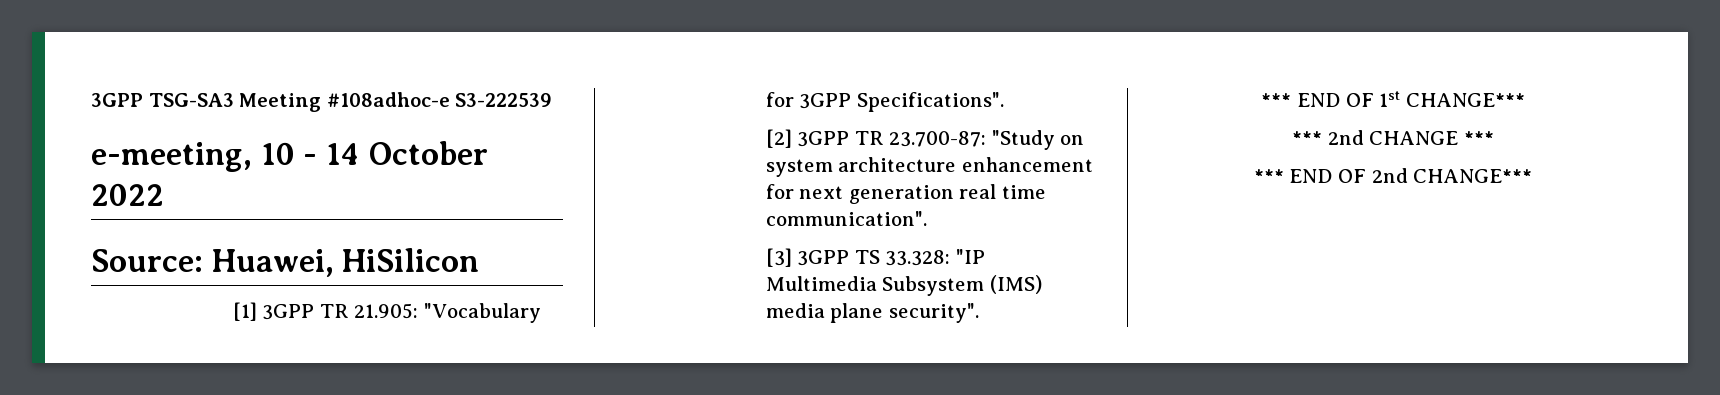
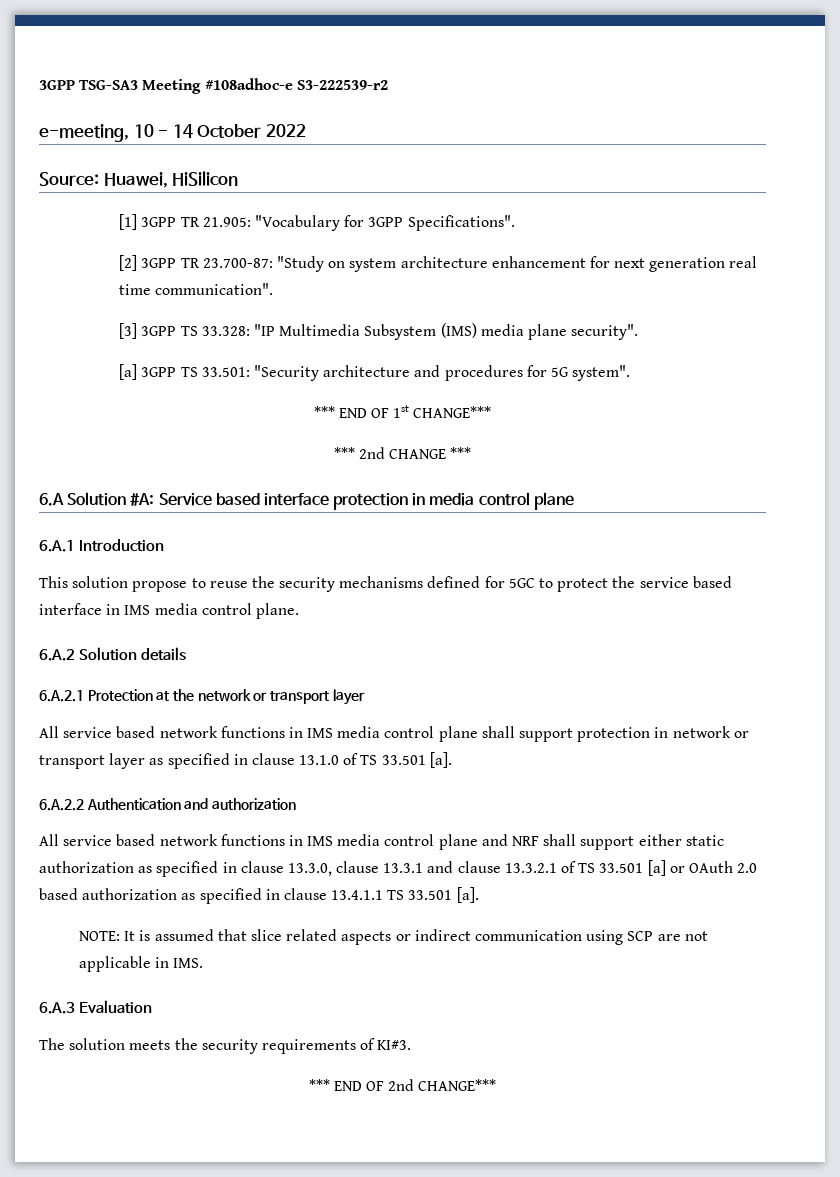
[455,93,553,107] S3-222539 -> [296,80,388,90] S3-222539-r2
(979, 313) none -> [119,364,631,381] // [a] 3GPP TS 33.501: "Security architecture and procedures for 5G system".
(1494, 138) none -> [39,492,574,510] [39,539,164,552] [39,576,732,592] [39,603,299,619] [39,647,186,661] [39,689,365,705] [39,726,749,742] [39,752,452,769] [39,798,296,811] [39,834,724,850] [39,860,758,877] [39,887,479,904] [79,929,708,945] [79,956,204,972] [39,1000,152,1014] [39,1038,412,1054] // 6.A Solution #A: Service based interface protection in media control plane // 6.A.1 Introduction // This solution propose to reuse the security mechanisms defined for 5GC to protect the service based interface in IMS media control plane. // 6.A.2 Solution details // 6.A.2.1 Protection at the network or transport layer // All service based network functions in IMS media control plane shall support protection in network or transport layer as specified in clause 13.1.0 of TS 33.501 [a]. // 6.A.2.2 Authentication and authorization // All service based network functions in IMS media control plane and NRF shall support either static authorization as specified in clause 13.3.0, clause 13.3.1 and clause 13.3.2.1 of TS 33.501 [a] or OAuth 2.0 based authorization as specified in clause 13.4.1.1 TS 33.501 [a]. // NOTE: It is assumed that slice related aspects or indirect communication using SCP are not applicable in IMS. // 6.A.3 Evaluation // The solution meets the security requirements of KI#3.

